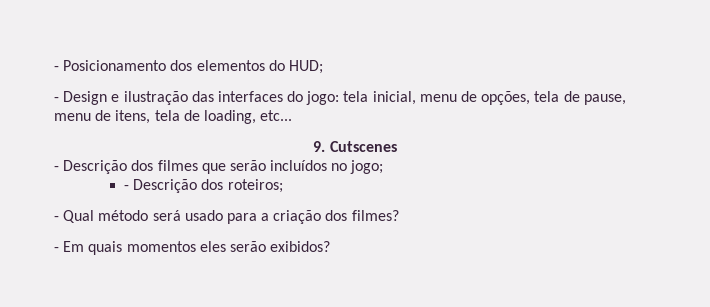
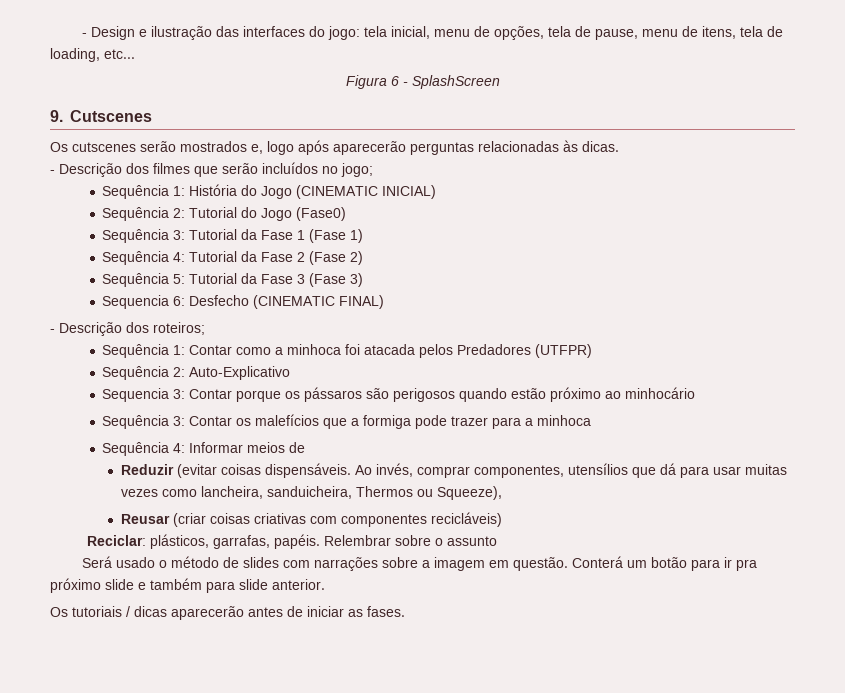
[54,60,323,74] [54,97,59,102] - Posicionamento dos elementos do HUD; // - -> [82,33,88,37] -
[313,141,397,152] 9. Cutscenes -> [345,75,500,89] [50,110,152,122] [50,140,619,155] Figura 6 - SplashScreen // 9. Cutscenes // Os cutscenes serão mostrados e, logo após aparecerão perguntas relacionadas às dicas.
[124,179,283,193] [54,210,399,224] [54,241,331,255] - Descrição dos roteiros; // - Qual método será usado para a criação dos filmes? // - Em quais momentos eles serão exibidos? -> [102,184,437,199] [102,207,347,221] [102,229,364,243] [102,251,364,265] [102,273,364,287] [102,295,385,309] [50,322,205,336] [102,344,593,358] [102,366,291,380] [102,387,696,402] [102,414,592,429] [102,442,306,456] [120,463,787,478] [120,486,502,500] [120,512,502,527] [86,534,497,549] [82,556,758,571] [50,578,325,593] [50,606,405,620] Sequência 1: História do Jogo (CINEMATIC INICIAL) // Sequência 2: Tutorial do Jogo (Fase0) // Sequência 3: Tutorial da Fase 1 (Fase 1) // Sequência 4: Tutorial da Fase 2 (Fase 2) // Sequência 5: Tutorial da Fase 3 (Fase 3) // Sequencia 6: Desfecho (CINEMATIC FINAL) // - Descrição dos roteiros; // Sequência 1: Contar como a minhoca foi atacada pelos Predadores (UTFPR) // Sequência 2: Auto-Explicativo // Sequencia 3: Contar porque os pássaros são perigosos quando estão próximo ao minhocário // Sequência 3: Contar os malefícios que a formiga pode trazer para a minhoca // Sequência 4: Informar meios de // Reduzir (evitar coisas dispensáveis. Ao invés, comprar componentes, utensílios que dá para usar muitas vezes como lancheira, sanduicheira, Thermos ou Squeeze), // Reusar (criar coisas criativas com componentes recicláveis) // Reciclar: plásticos, garrafas, papéis. Relembrar sobre o assunto // Será usado o método de slides com narrações sobre a imagem em questão. Conterá um botão para ir pra próximo slide e também para slide anterior. // Os tutoriais / dicas aparecerão antes de iniciar as fases.

